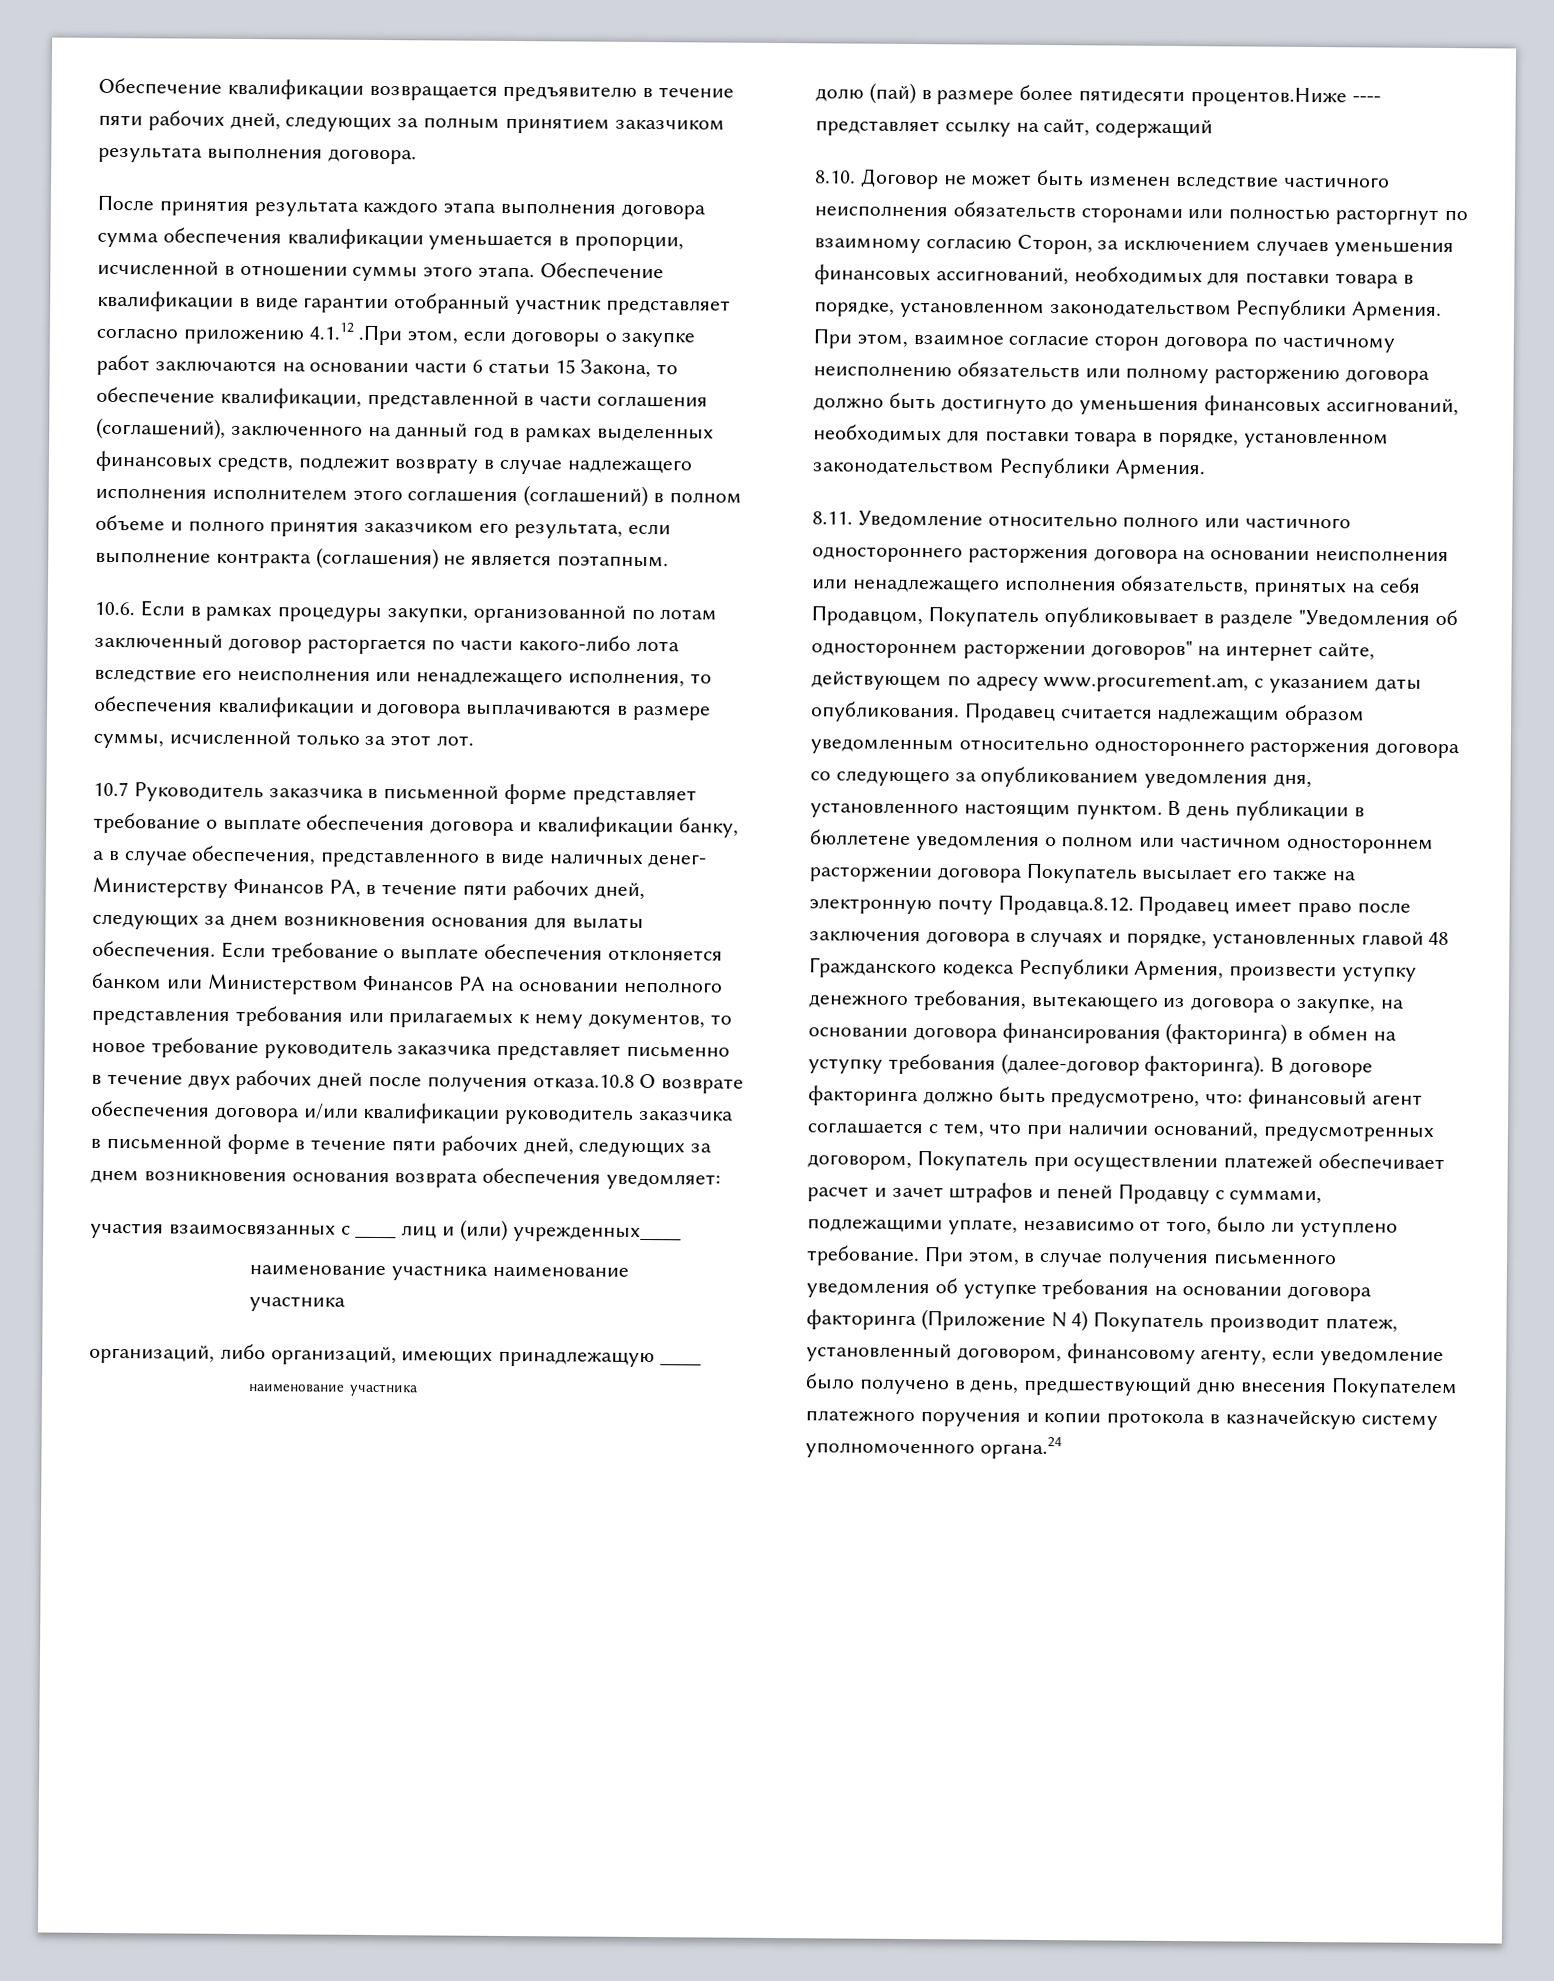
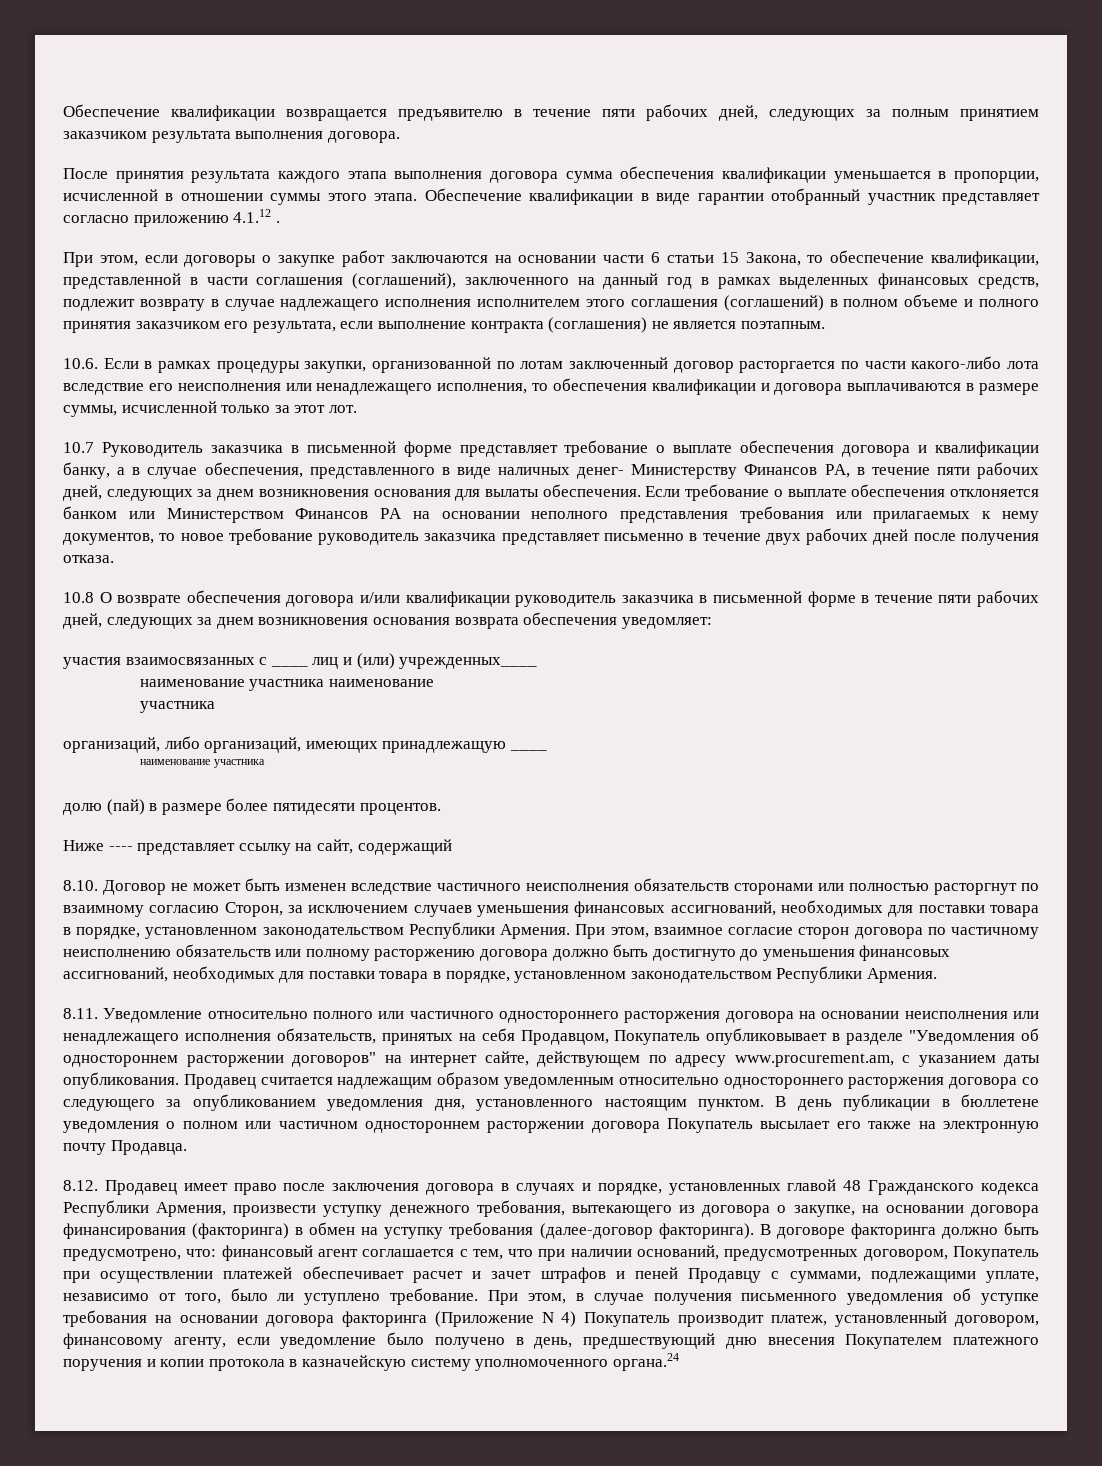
[358,324,403,346] .При -> [275,221,280,223] [63,252,93,267] . // При
[532,1074,635,1088] отказа.10.8 -> [63,555,114,563] [63,592,94,603] отказа. // 10.8
[1189,87,1347,108] процентов.Ниже -> [359,803,441,815] [63,840,104,851] процентов. // Ниже
[997,894,1134,916] Продавца.8.12. -> [110,1140,187,1155] [63,1180,98,1191] Продавца. // 8.12.

